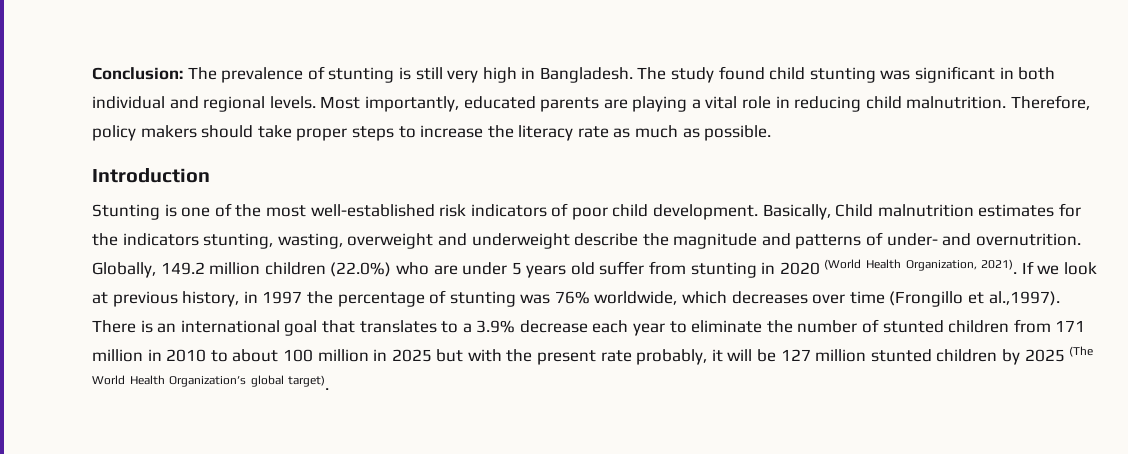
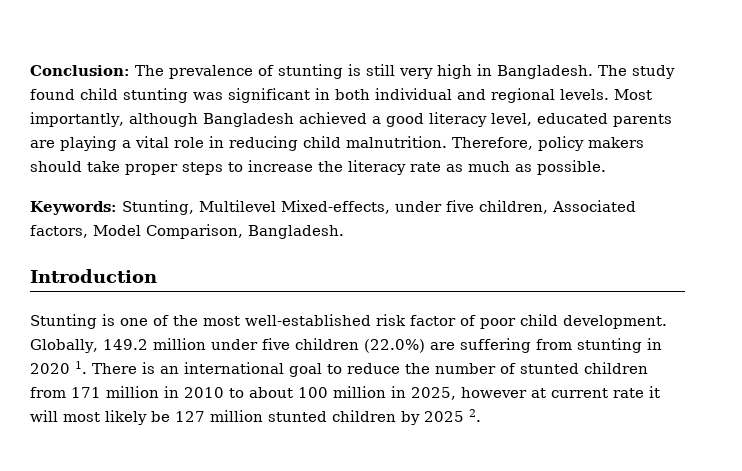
(459, 104) none -> [128,112,532,127] although Bangladesh achieved a good literacy level,
(772, 133) none -> [30,200,636,215] [30,224,344,239] // Keywords: Stunting, Multilevel Mixed-effects, under five children, Associated factors, Model Comparison, Bangladesh.
[470,204,547,217] indicators -> [410,315,456,326] factor
[762,203,1082,220] [92,232,1081,249] [92,259,1097,278] [92,290,1060,307] Basically, Child malnutrition estimates for the indicators stunting, wasting, overweight and underweight describe the magnitude and patterns of under- and overnutrition. Globally, 149.2 million children (22.0%) who are under 5 years old suffer from stunting in 2020 (World Health Organization, 2021). If we look at previous history, in 1997 the percentage of stunting was 76% worldwide, which decreases over time (Frongillo et al.,1997). -> [30,338,662,353] [30,361,87,374] Globally, 149.2 million under five children (22.0%) are suffering from stunting in 2020 1.
[321,320,763,336] that translates to a 3.9% decrease each year to eliminate -> [327,363,400,374] to reduce
[391,349,753,365] 2025 but with the present rate probably, it will -> [411,386,660,400] [30,410,147,425] 2025, however at current rate it will most likely
[1069,346,1094,357] [92,375,330,390] (The World Health Organization’s global target). -> [469,409,481,422] 2.

